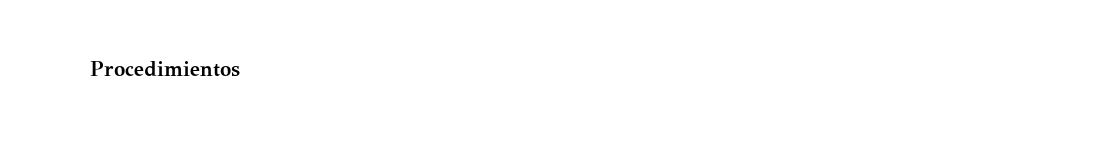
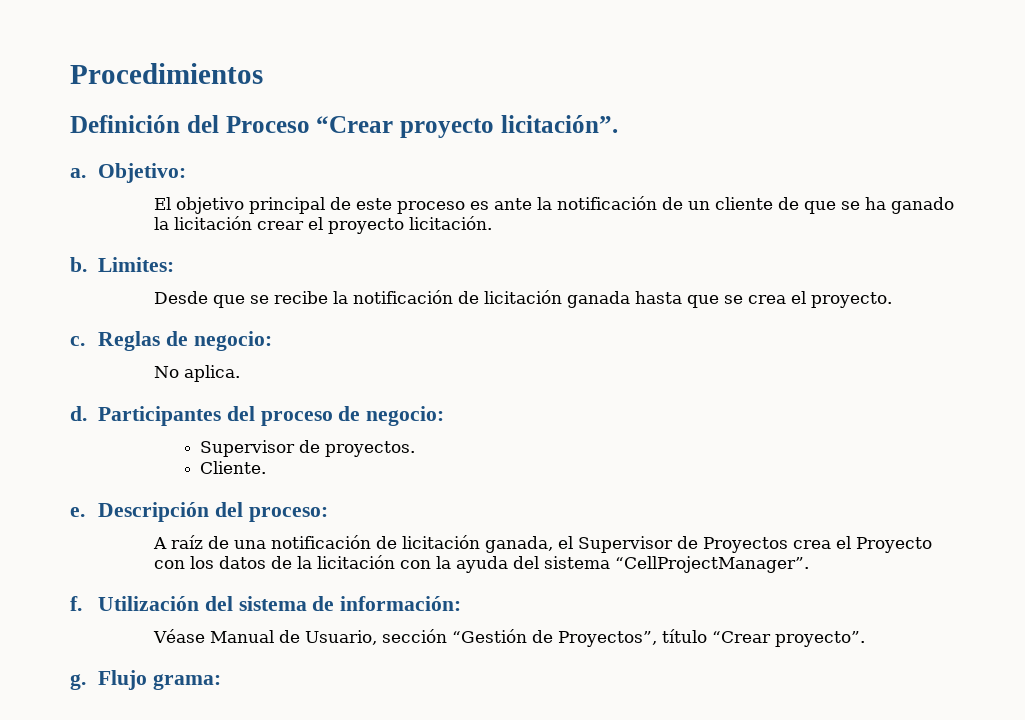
(240, 69) none -> [70,115,618,138] [70,163,186,183] [153,196,954,214] [153,216,492,234] [70,257,174,272] [153,290,892,308] [70,331,272,351] [153,365,240,382] [70,406,445,426] [199,440,415,457] [199,461,266,474] [70,502,328,522] [152,535,932,553] [153,555,809,573] [70,596,462,611] [152,629,865,647] [70,670,221,690] // Definición del Proceso “Crear proyecto licitación”. // a. Objetivo: // El objetivo principal de este proceso es ante la notificación de un cliente de que se ha ganado la licitación crear el proyecto licitación. // b. Limites: // Desde que se recibe la notificación de licitación ganada hasta que se crea el proyecto. // c. Reglas de negocio: // No aplica. // d. Participantes del proceso de negocio: // Supervisor de proyectos. // Cliente. // e. Descripción del proceso: // A raíz de una notificación de licitación ganada, el Supervisor de Proyectos crea el Proyecto con los datos de la licitación con la ayuda del sistema “CellProjectManager”. // f. Utilización del sistema de información: // Véase Manual de Usuario, sección “Gestión de Proyectos”, título “Crear proyecto”. // g. Flujo grama:

